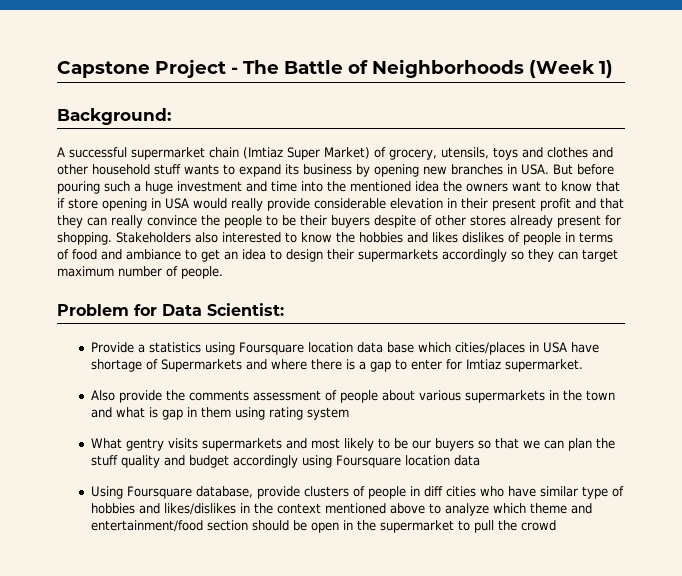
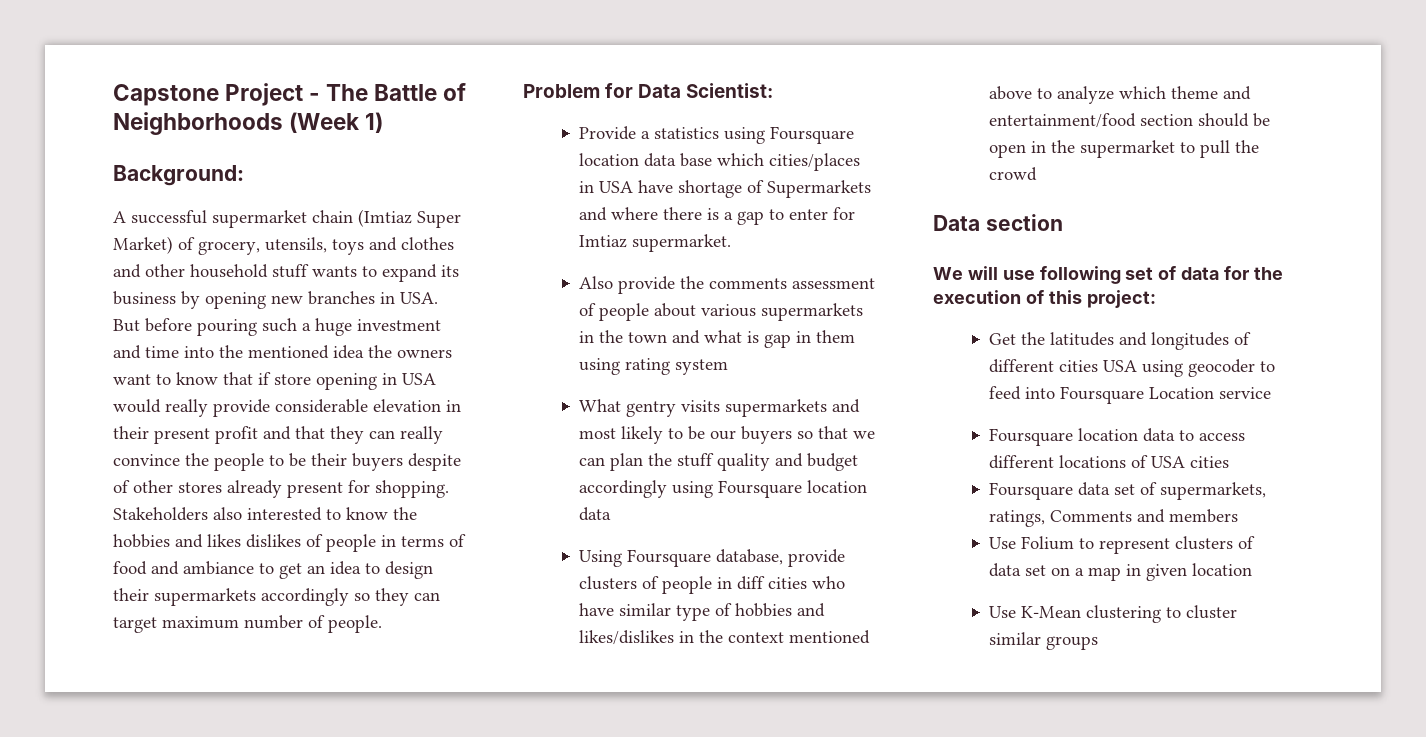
(556, 525) none -> [933,214,1063,231] [933,266,1283,284] [933,290,1156,308] [988,332,1251,350] [988,359,1275,377] [988,386,1271,404] [988,428,1245,446] [988,455,1229,469] [988,482,1266,500] [988,509,1238,527] [988,536,1255,554] [988,563,1252,581] [988,605,1237,623] [988,632,1098,650] // Data section // We will use following set of data for the execution of this project: // Get the latitudes and longitudes of different cities USA using geocoder to feed into Foursquare Location service // Foursquare location data to access different locations of USA cities // Foursquare data set of supermarkets, ratings, Comments and members // Use Folium to represent clusters of data set on a map in given location // Use K-Mean clustering to cluster similar groups

